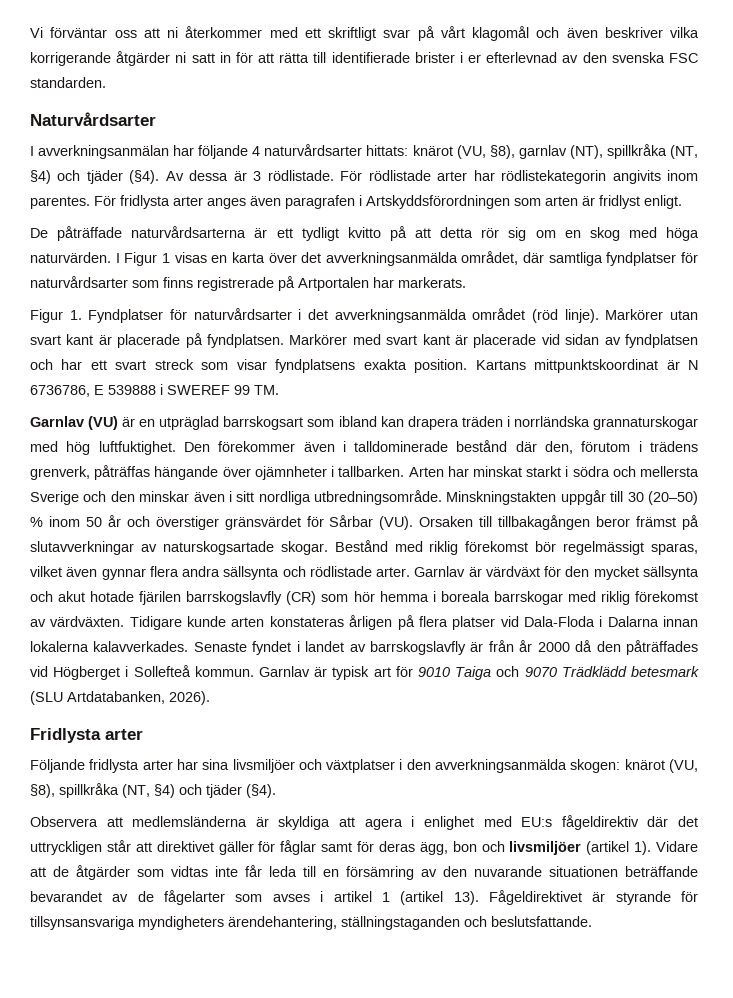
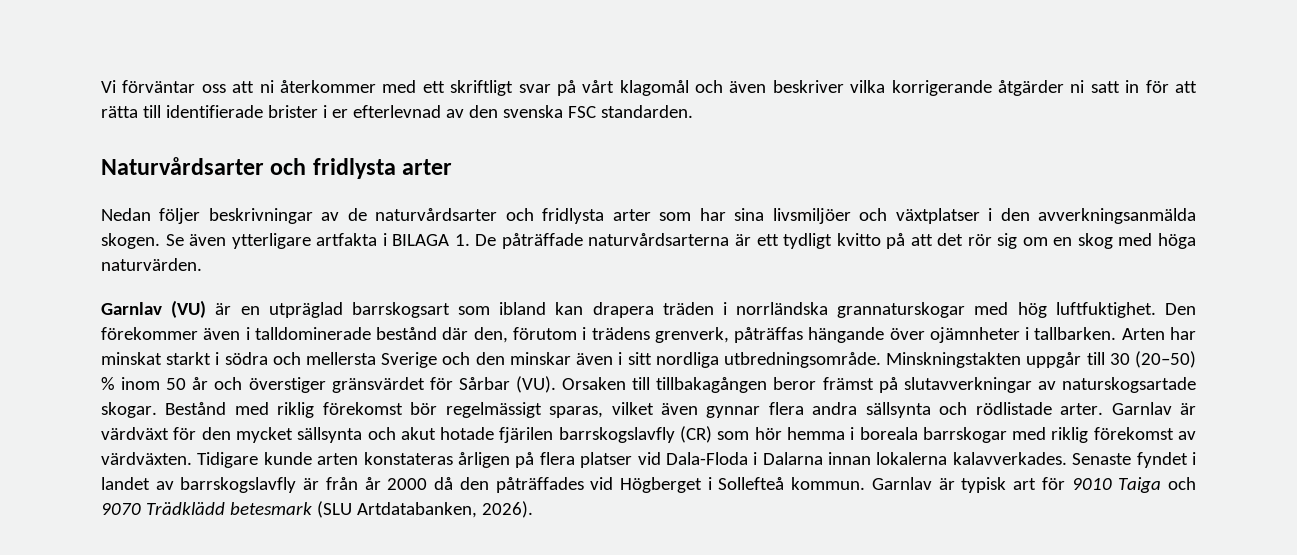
[30,144,699,159] [30,170,698,184] [30,195,682,209] // I avverkningsanmälan har följande 4 naturvårdsarter hittats: knärot (VU, §8), garnlav (NT), spillkråka (NT, §4) och tjäder (§4). Av dessa är 3 rödlistade. För rödlistade arter har rödlistekategorin angivits inom parentes. För fridlysta arter anges även paragrafen i Artskyddsförordningen som arten är fridlyst enligt. // -> [270,158,453,179] [101,208,1197,224] [101,233,470,249] och fridlysta arter // Nedan följer beskrivningar av de naturvårdsarter och fridlysta arter som har sina livsmiljöer och växtplatser i den avverkningsanmälda skogen. Se även ytterligare artfakta i BILAGA 1.
[440,227,474,238] detta -> [937,233,964,246] det
[115,251,698,266] [30,276,466,291] [30,308,698,323] [30,333,698,348] [30,359,698,373] [30,384,279,397] I Figur 1 visas en karta över det avverkningsanmälda området, där samtliga fyndplatser för naturvårdsarter som finns registrerade på Artportalen har markerats. // Figur 1. Fyndplatser för naturvårdsarter i det avverkningsanmälda området (röd linje). Markörer utan svart kant är placerade på fyndplatsen. Markörer med svart kant är placerade vid sidan av fyndplatsen och har ett svart streck som visar fyndplatsens exakta position. Kartans mittpunktskoordinat är N 6736786, E 539888 i SWEREF 99 TM. -> (202, 264) none
[30,728,143,743] [30,759,698,773] [30,783,276,798] [30,815,699,830] [30,840,698,855] [30,865,698,880] [30,890,698,905] [30,916,592,930] // Fridlysta arter // Följande fridlysta arter har sina livsmiljöer och växtplatser i den avverkningsanmälda skogen: knärot (VU, §8), spillkråka (NT, §4) och tjäder (§4). // Observera att medlemsländerna är skyldiga att agera i enlighet med EU:s fågeldirektiv där det uttryckligen står att direktivet gäller för fåglar samt för deras ägg, bon och livsmiljöer (artikel 1). Vidare att de åtgärder som vidtas inte får leda till en försämring av den nuvarande situationen beträffande bevarandet av de fågelarter som avses i artikel 1 (artikel 13). Fågeldirektivet är styrande för tillsynsansvariga myndigheters ärendehantering, ställningstaganden och beslutsfattande. -> (533, 509) none

